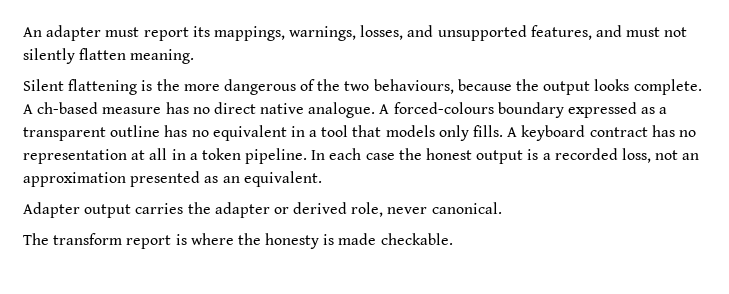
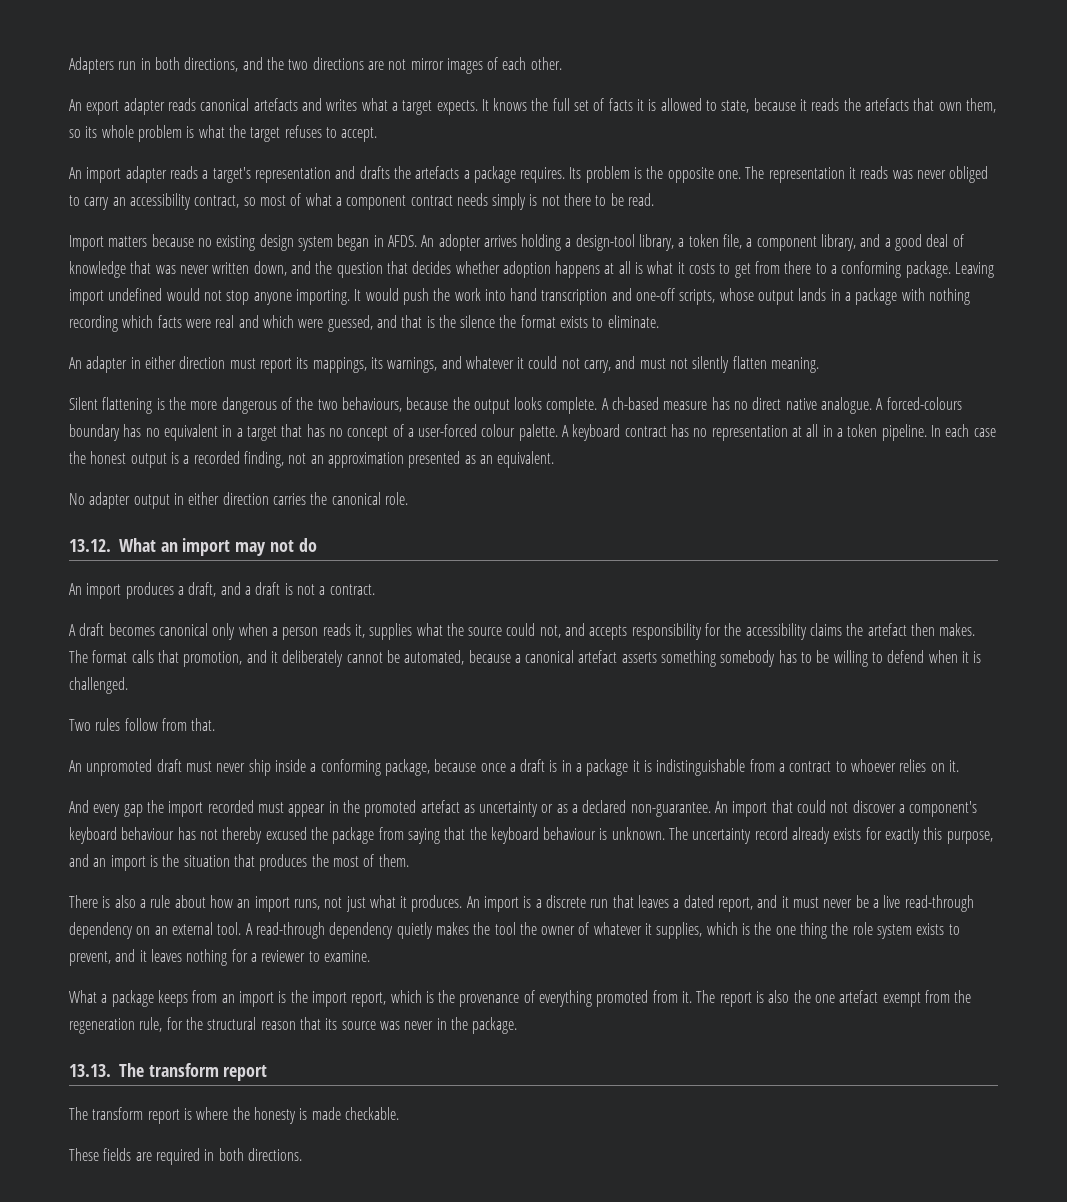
[23,25,592,41] An adapter must report its mappings, warnings, losses, and unsupported features, -> [69,57,562,74] [69,98,996,115] [69,125,378,142] [69,166,989,183] [69,193,655,210] [69,234,964,251] [69,261,994,278] [69,288,971,305] [69,315,659,332] [69,356,612,373] Adapters run in both directions, and the two directions are not mirror images of each other. // An export adapter reads canonical artefacts and writes what a target expects. It knows the full set of facts it is allowed to state, because it reads the artefacts that own them, so its whole problem is what the target refuses to accept. // An import adapter reads a target's representation and drafts the artefacts a package requires. Its problem is the opposite one. The representation it reads was never obliged to carry an accessibility contract, so most of what a component contract needs simply is not there to be read. // Import matters because no existing design system began in AFDS. An adopter arrives holding a design-tool library, a token file, a component library, and a good deal of knowledge that was never written down, and the question that decides whether adoption happens at all is what it costs to get from there to a conforming package. Leaving import undefined would not stop anyone importing. It would push the work into hand transcription and one-off scripts, whose output lands in a package with nothing recording which facts were real and which were guessed, and that is the silence the format exists to eliminate. // An adapter in either direction must report its mappings, its warnings, and whatever it could not carry,
[568,102,668,118] [23,125,161,141] expressed as a transparent outline -> (120, 432) none
[321,125,504,141] tool that models only fills. -> [246,424,558,441] target that has no concept of a user-forced colour palette.
[621,148,651,163] loss, -> [243,451,284,468] finding,
[23,202,502,218] Adapter output carries the adapter or derived role, never canonical. -> [69,492,408,509] [69,538,317,556] [69,582,375,599] [69,623,976,640] [69,650,982,667] [69,677,128,694] [69,718,216,731] [69,759,959,776] [69,800,978,817] [69,827,993,844] [69,854,409,871] [69,895,974,912] [69,922,960,939] [69,949,370,966] [69,990,972,1007] [69,1017,518,1034] [69,1063,268,1081] No adapter output in either direction carries the canonical role. // 13.12. What an import may not do // An import produces a draft, and a draft is not a contract. // A draft becomes canonical only when a person reads it, supplies what the source could not, and accepts responsibility for the accessibility claims the artefact then makes. The format calls that promotion, and it deliberately cannot be automated, because a canonical artefact asserts something somebody has to be willing to defend when it is challenged. // Two rules follow from that. // An unpromoted draft must never ship inside a conforming package, because once a draft is in a package it is indistinguishable from a contract to whoever relies on it. // And every gap the import recorded must appear in the promoted artefact as uncertainty or as a declared non-guarantee. An import that could not discover a component's keyboard behaviour has not thereby excused the package from saying that the keyboard behaviour is unknown. The uncertainty record already exists for exactly this purpose, and an import is the situation that produces the most of them. // There is also a rule about how an import runs, not just what it produces. An import is a discrete run that leaves a dated report, and it must never be a live read-through dependency on an external tool. A read-through dependency quietly makes the tool the owner of whatever it supplies, which is the one thing the role system exists to prevent, and it leaves nothing for a reviewer to examine. // What a package keeps from an import is the import report, which is the provenance of everything promoted from it. The report is also the one artefact exempt from the regeneration rule, for the structural reason that its source was never in the package. // 13.13. The transform report
(453, 239) none -> [69,1148,302,1165] // These fields are required in both directions.

